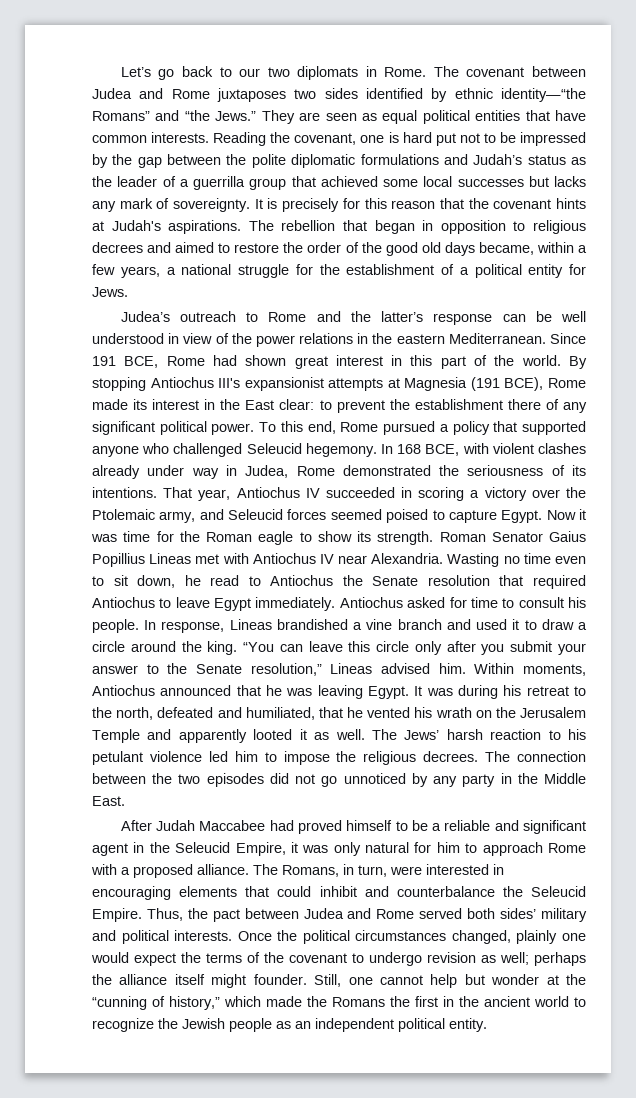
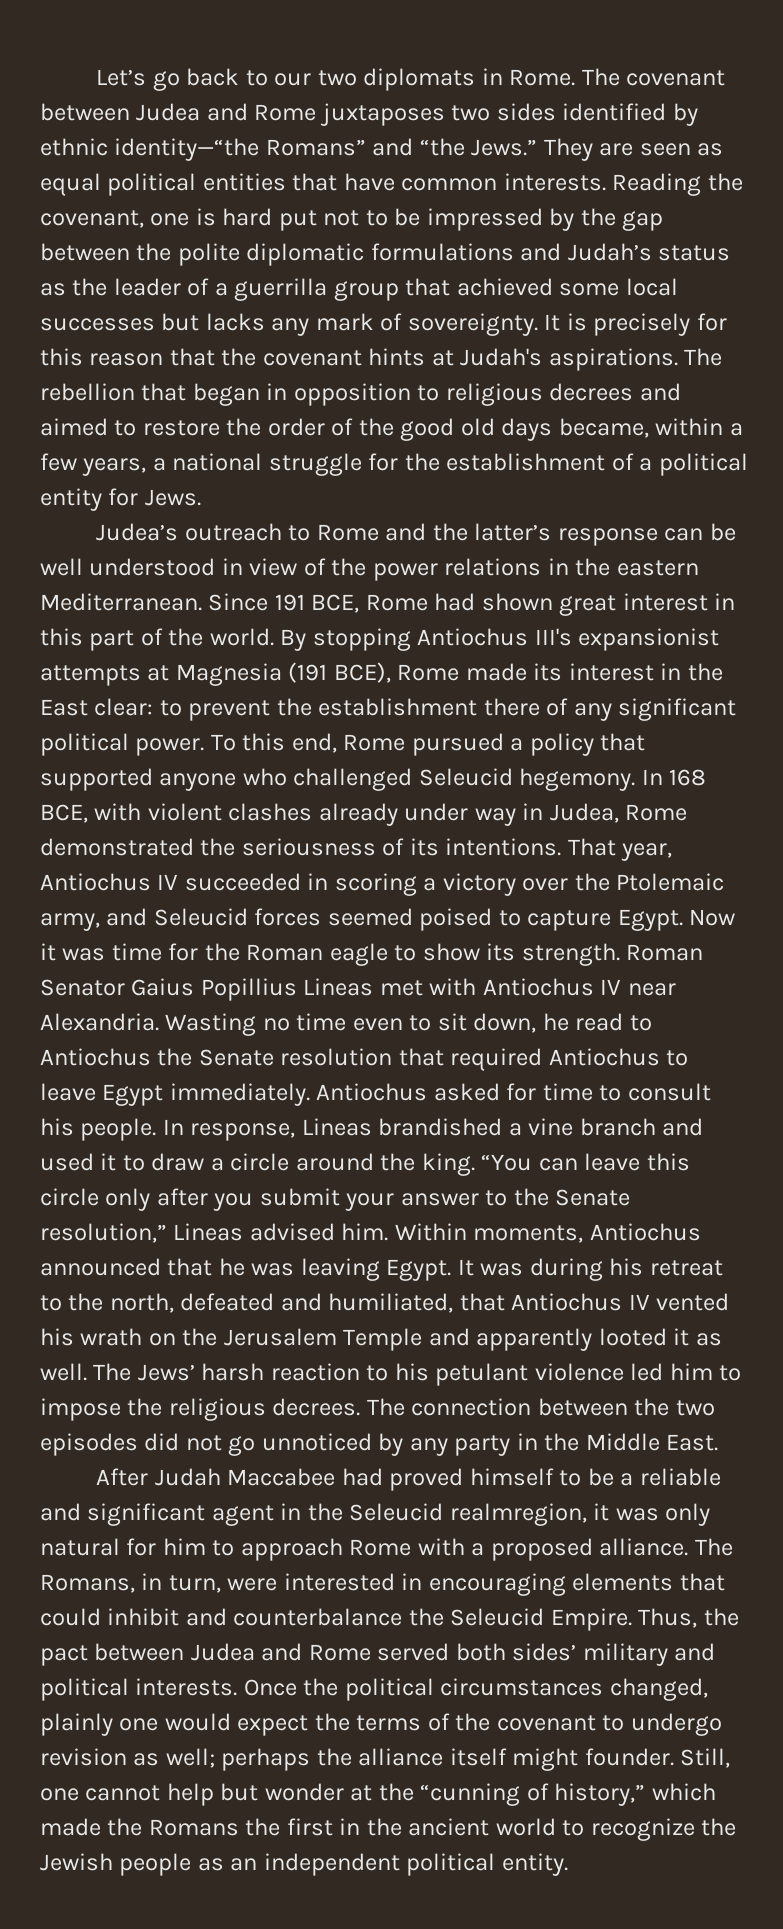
[347,707,363,718] he -> [511,1293,650,1311] Antiochus IV
[235,842,286,856] Empire, -> [449,1503,587,1526] realmregion,

